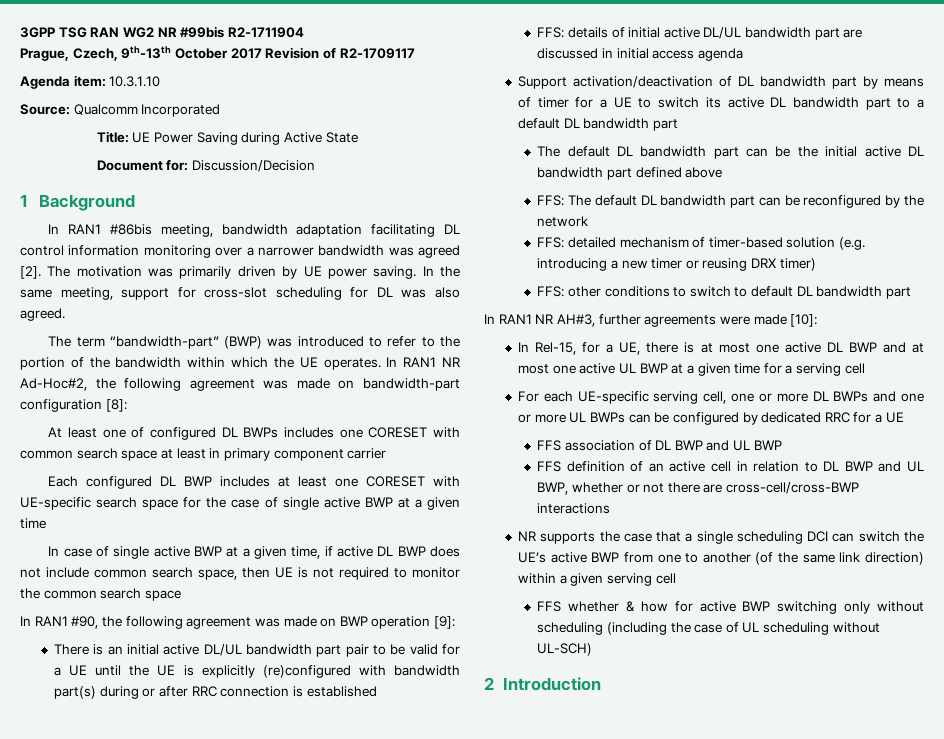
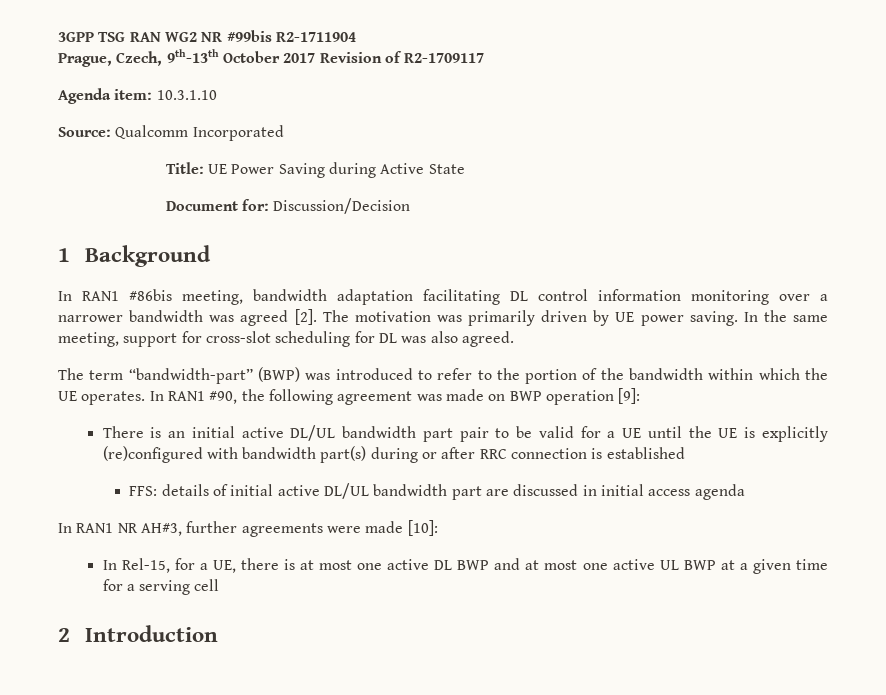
[441,357,460,367] [20,378,460,391] [20,399,127,412] [48,427,460,440] [20,448,387,461] [48,476,460,489] [20,497,460,510] [20,518,46,529] [48,546,460,559] [20,567,460,580] [20,588,181,601] [20,616,68,626] NR Ad-Hoc#2, the following agreement was made on bandwidth-part configuration [8]: // At least one of configured DL BWPs includes one CORESET with common search space at least in primary component carrier // Each configured DL BWP includes at least one CORESET with UE-specific search space for the case of single active BWP at a given time // In case of single active BWP at a given time, if active DL BWP does not include common search space, then UE is not required to monitor the common search space // In RAN1 -> (205, 396) none
[518,76,925,89] [518,97,924,110] [518,118,678,131] [537,146,924,159] [537,167,723,180] [537,195,924,208] [537,216,589,227] [537,237,866,250] [537,258,816,271] [537,286,912,299] // Support activation/deactivation of DL bandwidth part by means of timer for a UE to switch its active DL bandwidth part to a default DL bandwidth part // The default DL bandwidth part can be the initial active DL bandwidth part defined above // FFS: The default DL bandwidth part can be reconfigured by the network // FFS: detailed mechanism of timer-based solution (e.g. introducing a new timer or reusing DRX timer) // FFS: other conditions to switch to default DL bandwidth part -> (745, 492) none
[518,391,924,404] [518,412,904,425] [537,440,782,451] [537,461,924,472] [537,482,860,495] [537,503,611,514] [518,531,925,544] [518,552,924,565] [518,573,676,586] [537,601,924,614] [537,622,880,635] [537,643,593,656] // For each UE-specific serving cell, one or more DL BWPs and one or more UL BWPs can be configured by dedicated RRC for a UE // FFS association of DL BWP and UL BWP // FFS definition of an active cell in relation to DL BWP and UL BWP, whether or not there are cross-cell/cross-BWP interactions // NR supports the case that a single scheduling DCI can switch the UE’s active BWP from one to another (of the same link direction) within a given serving cell // FFS whether & how for active BWP switching only without scheduling (including the case of UL scheduling without UL-SCH) -> (220, 585) none

